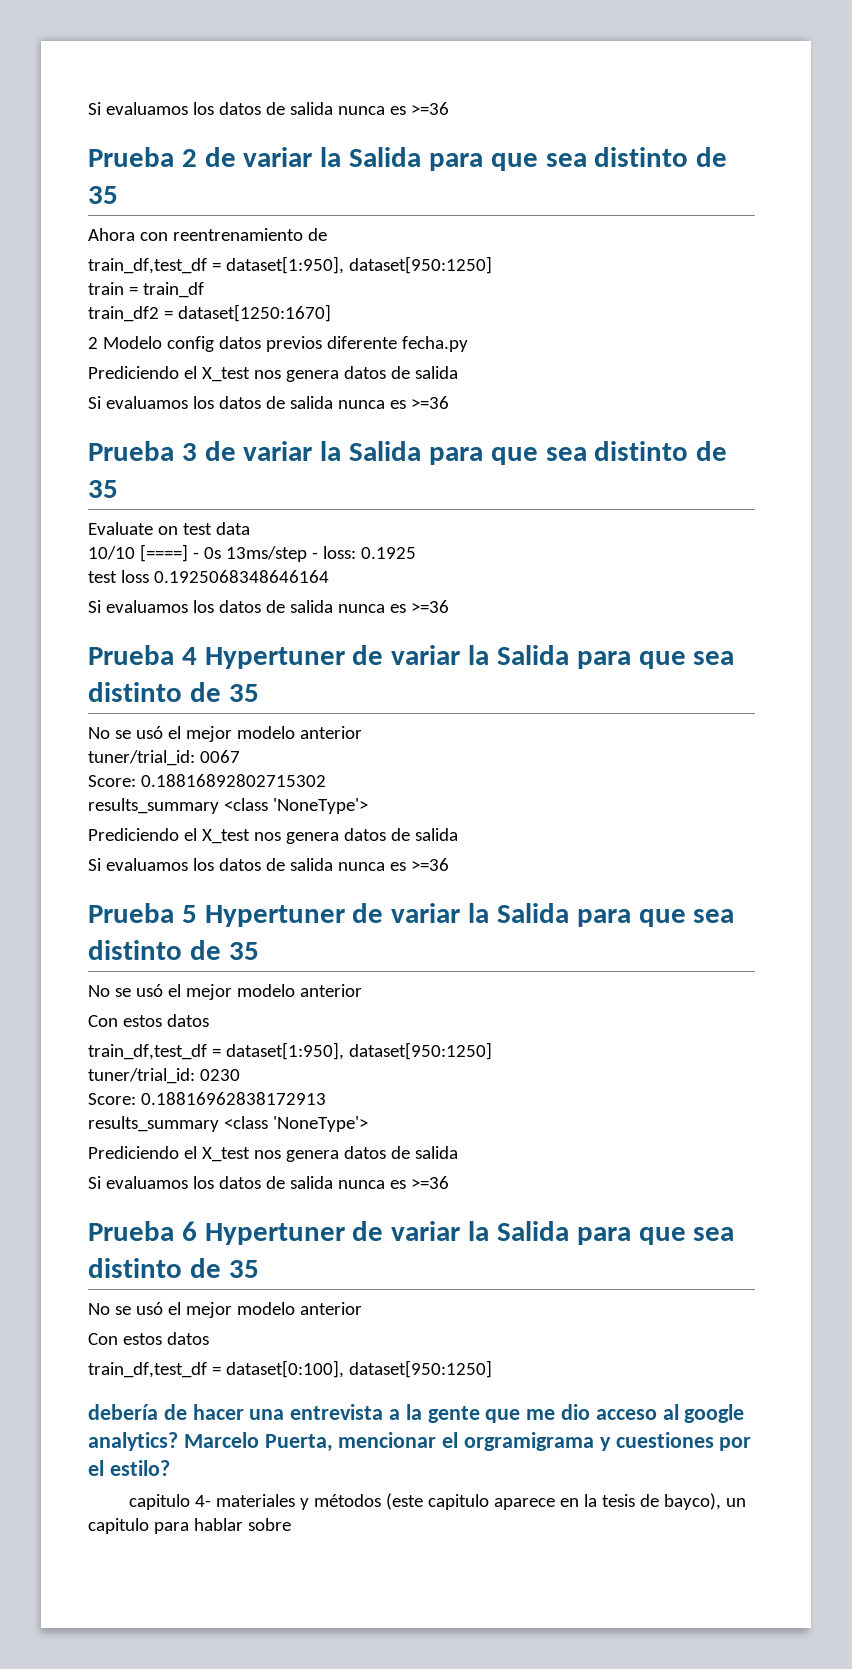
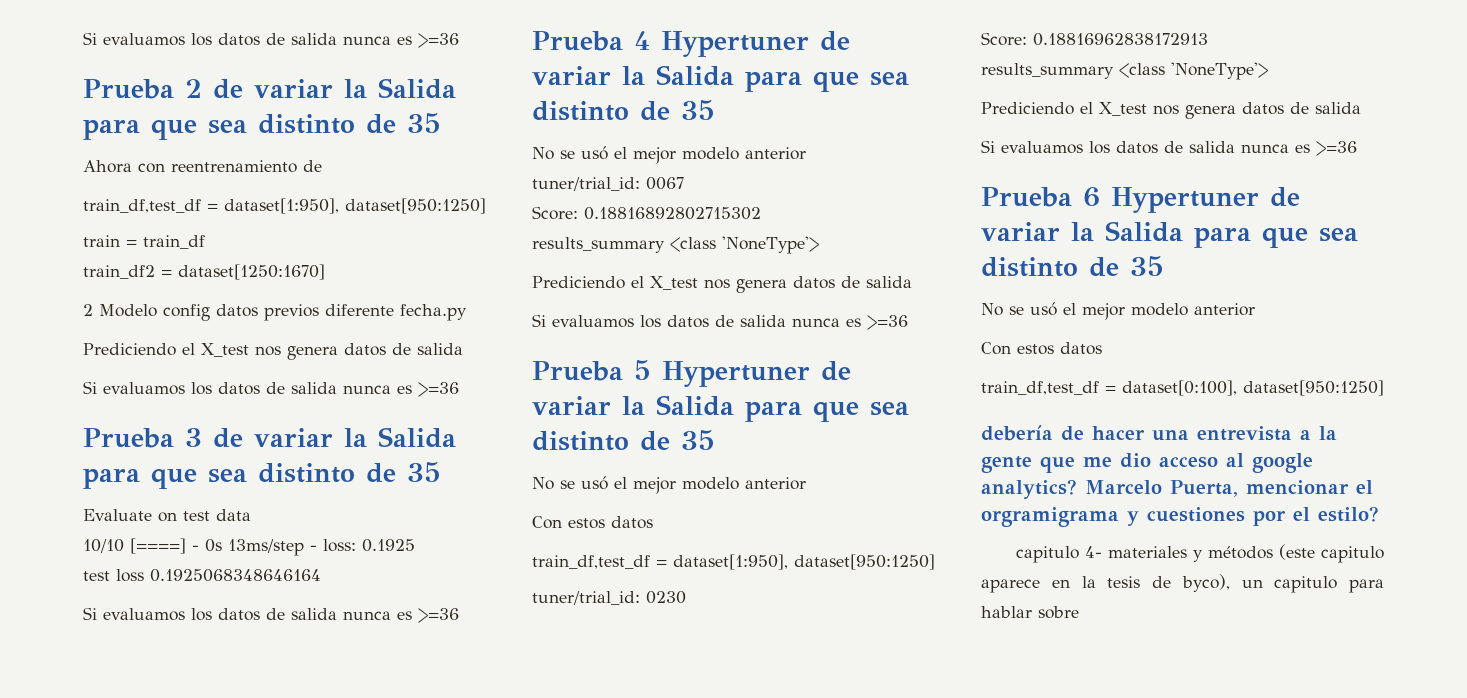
[663,1493,721,1510] bayco), -> [1181,574,1230,592] byco),

